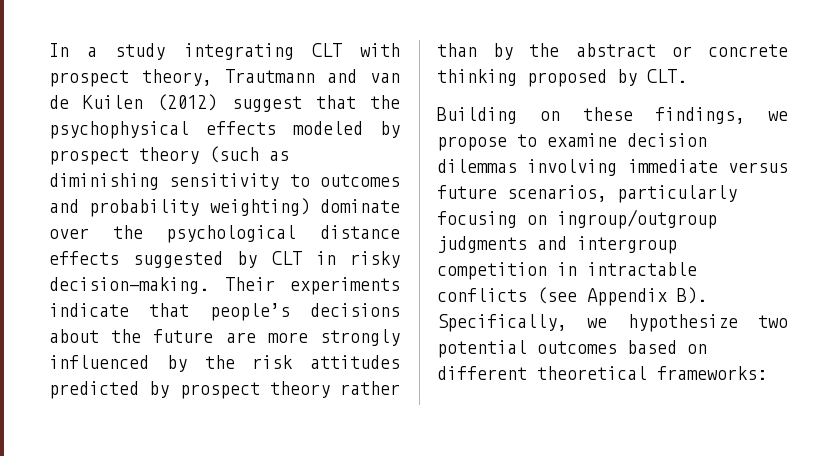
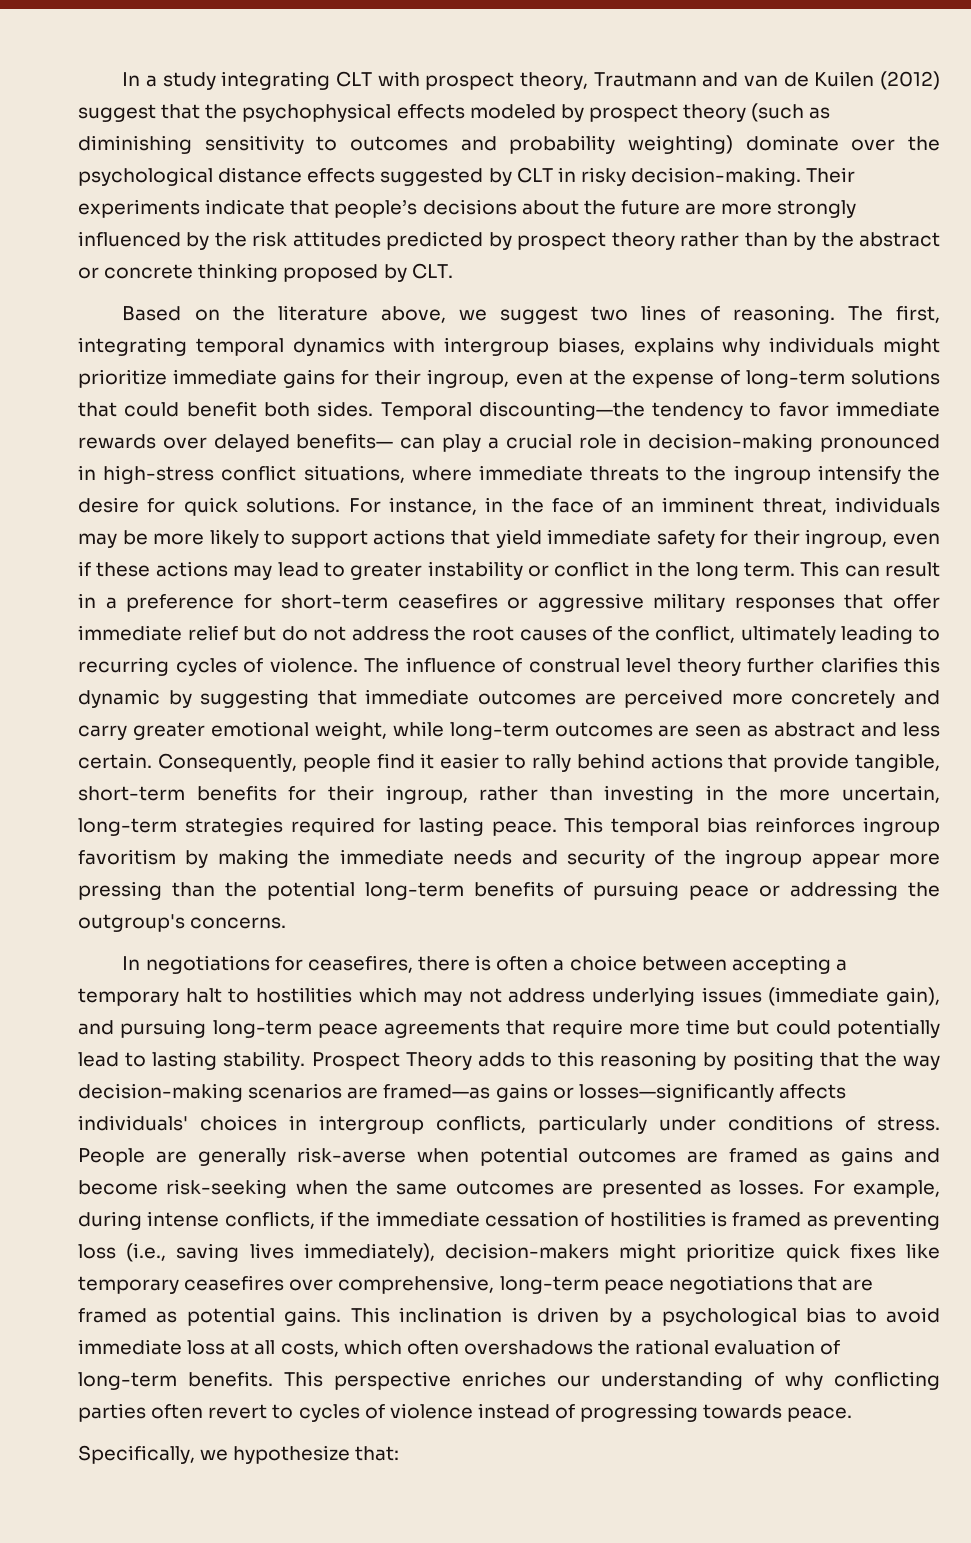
[437,107,788,124] [437,133,707,151] [437,159,788,176] [437,185,737,203] [437,209,717,229] [437,236,677,254] [437,262,697,280] [437,287,707,306] [437,314,788,332] [437,340,707,358] [437,366,767,380] Building on these findings, we propose to examine decision dilemmas involving immediate versus future scenarios, particularly focusing on ingroup/outgroup judgments and intergroup competition in intractable conflicts (see Appendix B). Specifically, we hypothesize two potential outcomes based on different theoretical frameworks: -> [122,305,940,324] [78,337,941,356] [78,369,941,388] [78,401,940,420] [78,433,941,452] [78,465,941,484] [78,497,940,516] [78,529,940,548] [78,561,940,580] [78,593,940,612] [78,625,940,644] [78,657,940,676] [78,689,941,708] [78,721,940,740] [78,753,940,772] [78,785,940,804] [78,817,940,836] [78,849,940,868] [78,881,940,900] [78,914,287,932] [122,955,847,974] [78,987,940,1006] [78,1019,940,1038] [78,1051,940,1070] [78,1083,846,1102] [78,1115,940,1134] [78,1147,940,1166] [78,1179,941,1198] [78,1211,941,1230] [78,1243,941,1262] [78,1275,874,1294] [78,1307,940,1326] [78,1339,841,1357] [78,1371,940,1390] [78,1403,853,1422] [78,1445,400,1464] Based on the literature above, we suggest two lines of reasoning. The first, integrating temporal dynamics with intergroup biases, explains why individuals might prioritize immediate gains for their ingroup, even at the expense of long-term solutions that could benefit both sides. Temporal discounting—the tendency to favor immediate rewards over delayed benefits— can play a crucial role in decision-making pronounced in high-stress conflict situations, where immediate threats to the ingroup intensify the desire for quick solutions. For instance, in the face of an imminent threat, individuals may be more likely to support actions that yield immediate safety for their ingroup, even if these actions may lead to greater instability or conflict in the long term. This can result in a preference for short-term ceasefires or aggressive military responses that offer immediate relief but do not address the root causes of the conflict, ultimately leading to recurring cycles of violence. The influence of construal level theory further clarifies this dynamic by suggesting that immediate outcomes are perceived more concretely and carry greater emotional weight, while long-term outcomes are seen as abstract and less certain. Consequently, people find it easier to rally behind actions that provide tangible, short-term benefits for their ingroup, rather than investing in the more uncertain, long-term strategies required for lasting peace. This temporal bias reinforces ingroup favoritism by making the immediate needs and security of the ingroup appear more pressing than the potential long-term benefits of pursuing peace or addressing the outgroup's concerns. // In negotiations for ceasefires, there is often a choice between accepting a temporary halt to hostilities which may not address underlying issues (immediate gain), and pursuing long-term peace agreements that require more time but could potentially lead to lasting stability. Prospect Theory adds to this reasoning by positing that the way decision-making scenarios are framed—as gains or losses—significantly affects individuals' choices in intergroup conflicts, particularly under conditions of stress. People are generally risk-averse when potential outcomes are framed as gains and become risk-seeking when the same outcomes are presented as losses. For example, during intense conflicts, if the immediate cessation of hostilities is framed as preventing loss (i.e., saving lives immediately), decision-makers might prioritize quick fixes like temporary ceasefires over comprehensive, long-term peace negotiations that are framed as potential gains. This inclination is driven by a psychological bias to avoid immediate loss at all costs, which often overshadows the rational evaluation of long-term benefits. This perspective enriches our understanding of why conflicting parties often revert to cycles of violence instead of progressing towards peace. // Specifically, we hypothesize that:

